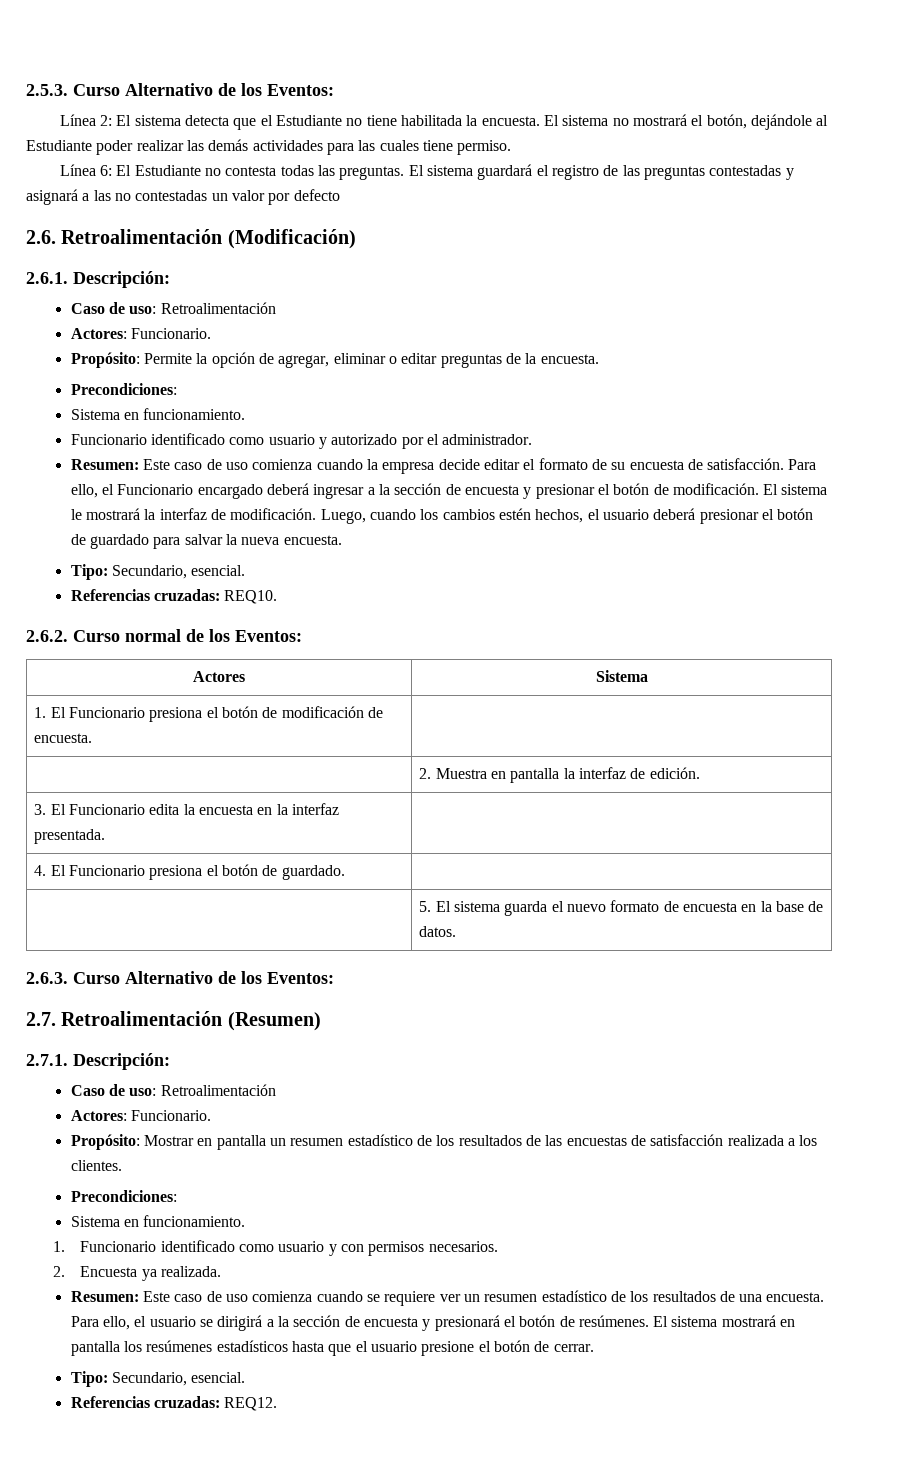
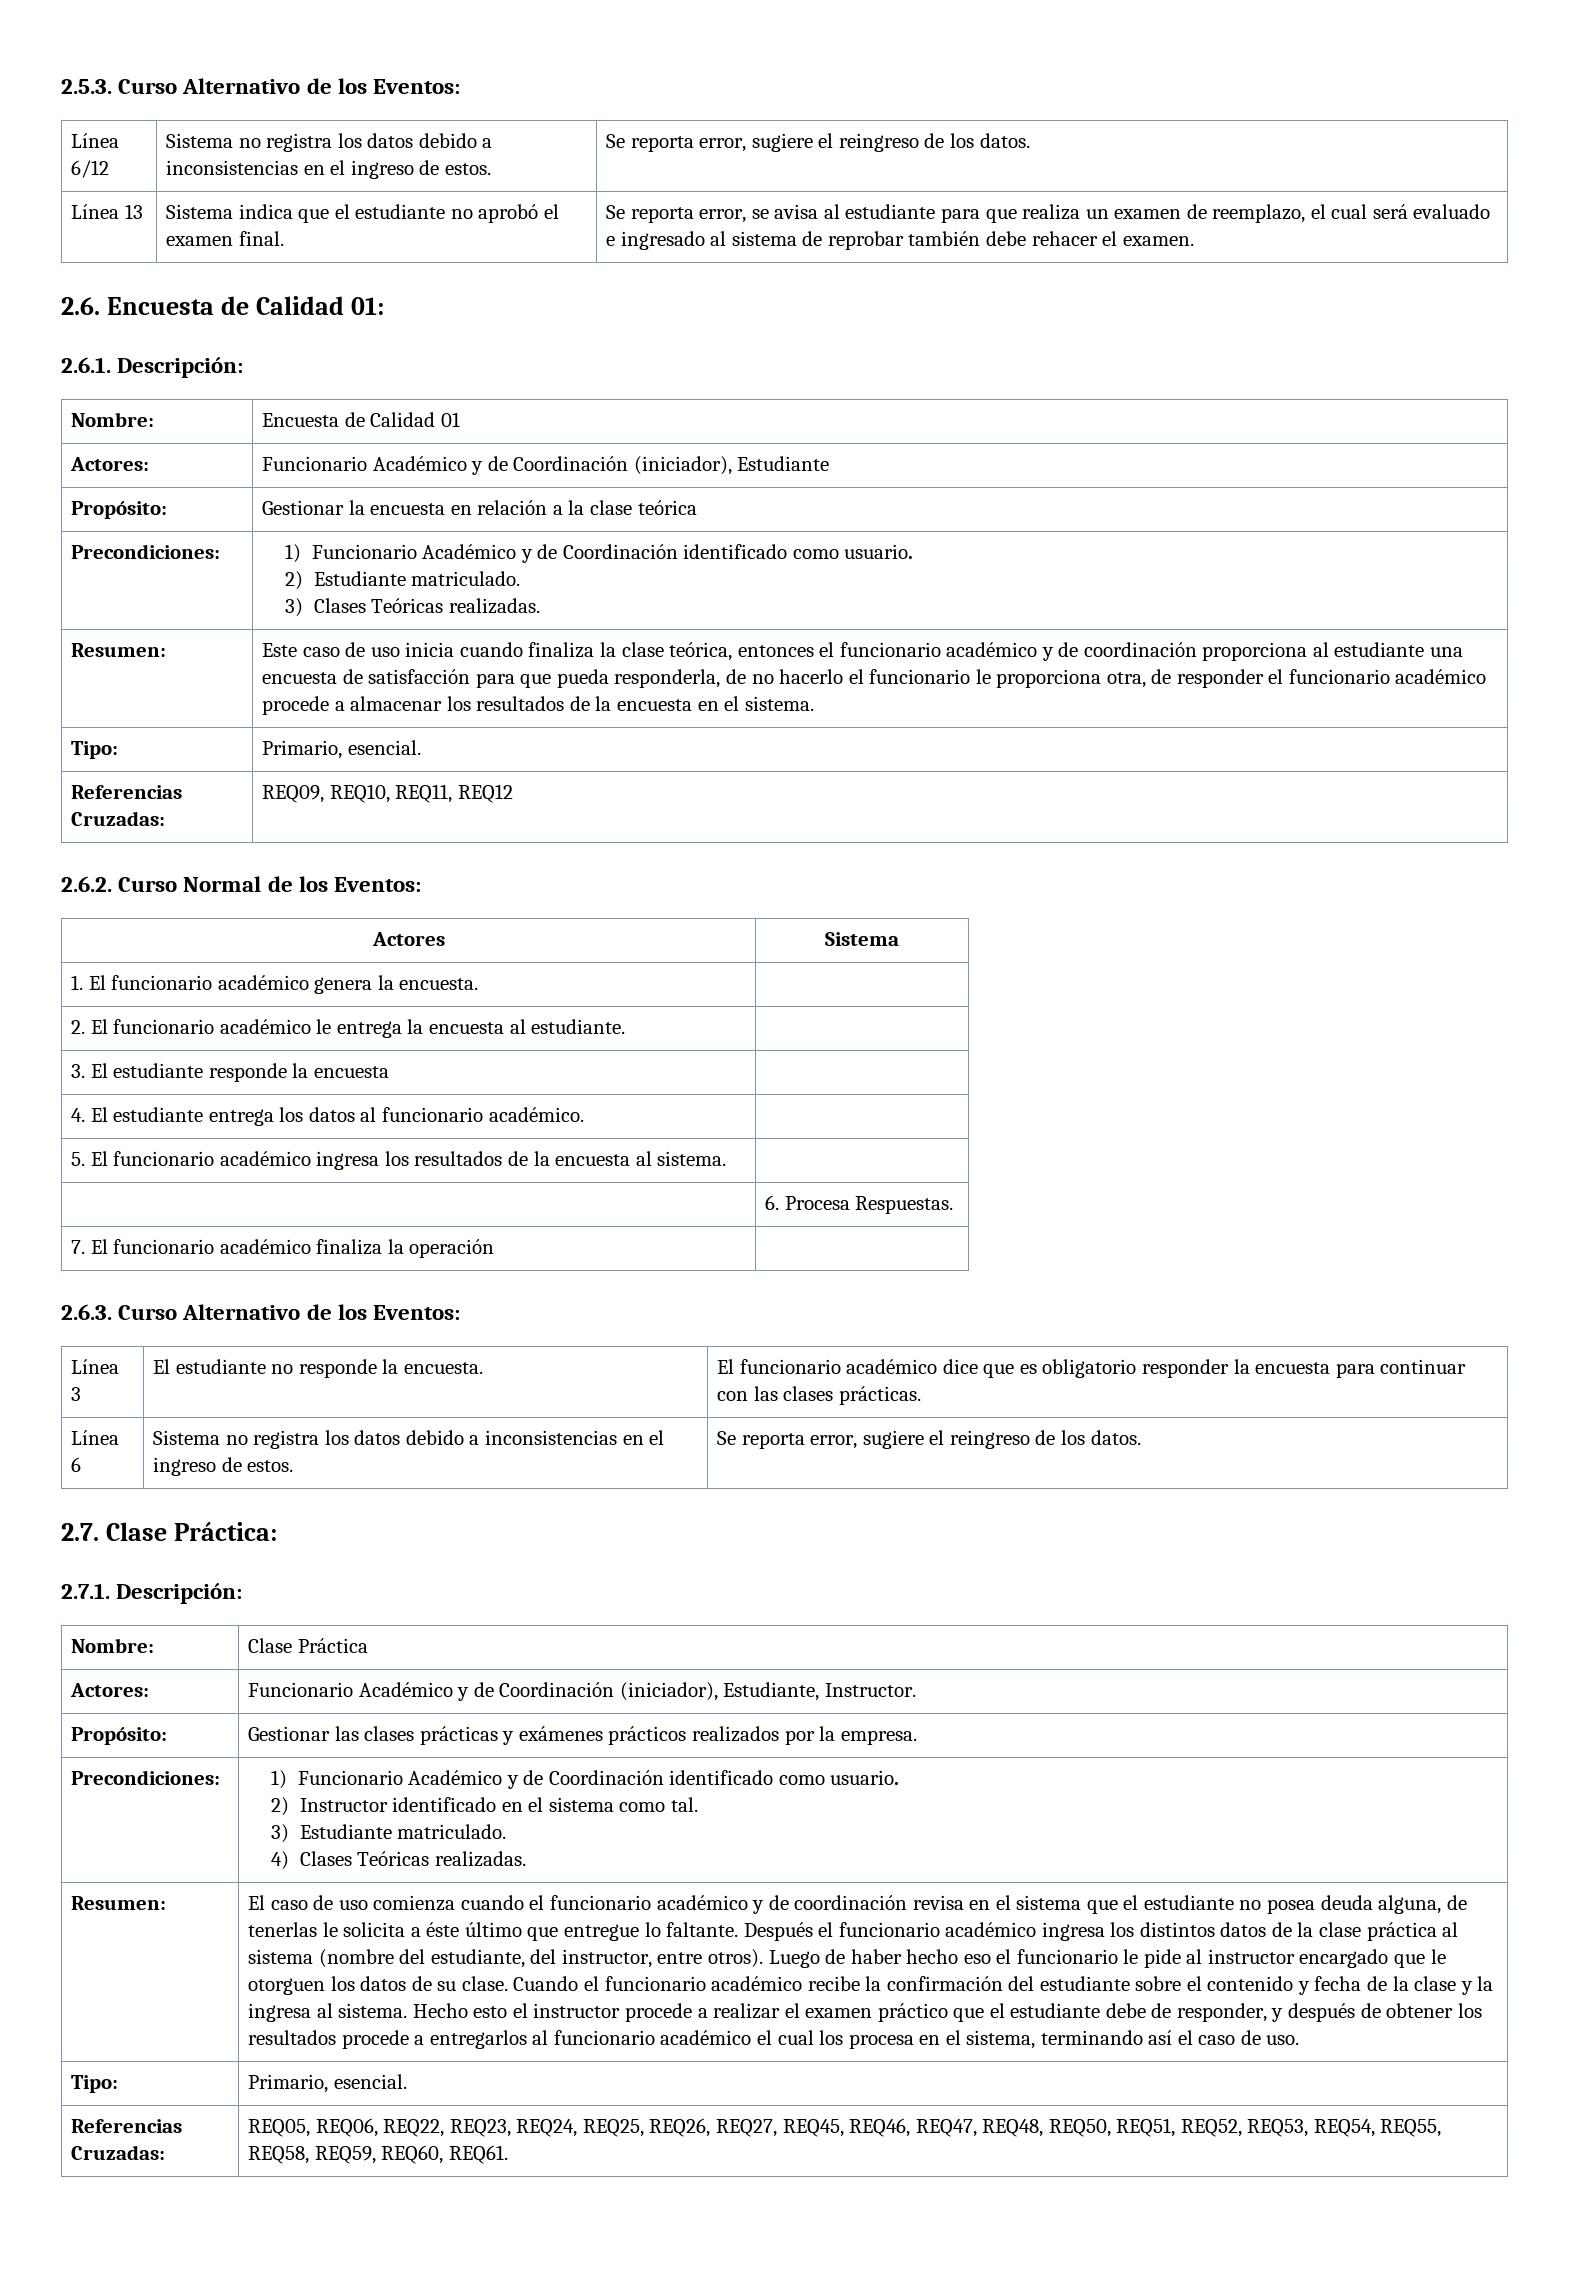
[59,114,829,130] [26,139,512,155] [59,164,794,180] [26,189,340,205] [26,229,356,249] [26,271,170,288] [70,302,276,314] [70,328,212,339] [70,352,599,368] [70,383,177,395] [70,408,246,420] [70,433,533,449] [70,458,817,474] [70,483,828,499] [70,508,814,524] [70,534,342,549] [70,564,246,580] [70,589,278,604] // Línea 2: El sistema detecta que el Estudiante no tiene habilitada la encuesta. El sistema no mostrará el botón, dejándole al Estudiante poder realizar las demás actividades para las cuales tiene permiso. // Línea 6: El Estudiante no contesta todas las preguntas. El sistema guardará el registro de las preguntas contestadas y asignará a las no contestadas un valor por defecto // 2.6. Retroalimentación (Modificación) // 2.6.1. Descripción: // Caso de uso: Retroalimentación // Actores: Funcionario. // Propósito: Permite la opción de agregar, eliminar o editar preguntas de la encuesta. // Precondiciones: // Sistema en funcionamiento. // Funcionario identificado como usuario y autorizado por el administrador. // Resumen: Este caso de uso comienza cuando la empresa decide editar el formato de su encuesta de satisfacción. Para ello, el Funcionario encargado deberá ingresar a la sección de encuesta y presionar el botón de modificación. El sistema le mostrará la interfaz de modificación. Luego, cuando los cambios estén hechos, el usuario deberá presionar el botón de guardado para salvar la nueva encuesta. // Tipo: Secundario, esencial. // Referencias cruzadas: REQ10. -> [71,133,120,148] [71,160,110,178] [166,133,493,152] [166,160,491,179] [606,133,1030,152] [71,204,143,219] [166,204,560,223] [166,231,284,246] [606,204,1491,223] [606,231,1194,250] [61,296,384,315] [61,357,244,378] [71,412,155,427] [262,412,460,427] [70,457,150,471] [262,456,830,475] [71,501,168,519] [262,500,697,515] [71,544,221,559] [285,544,914,563] [285,571,521,590] [285,598,540,617] [71,643,167,657] [262,642,1463,661] [262,669,1487,688] [262,696,814,715] [71,741,119,759] [262,740,421,759] [71,785,183,799] [71,811,166,826] [262,784,513,803] // Línea 6/12 | Sistema no registra los datos debido a inconsistencias en el ingreso de estos. | Se reporta error, sugiere el reingreso de los datos. // Línea 13 | Sistema indica que el estudiante no aprobó el examen final. | Se reporta error, se avisa al estudiante para que realiza un examen de reemplazo, el cual será evaluado e ingresado al sistema de reprobar también debe rehacer el examen. // 2.6. Encuesta de Calidad 01: // 2.6.1. Descripción: // Nombre: | Encuesta de Calidad 01 // Actores: | Funcionario Académico y de Coordinación (iniciador), Estudiante // Propósito: | Gestionar la encuesta en relación a la clase teórica // Precondiciones: | 1) Funcionario Académico y de Coordinación identificado como usuario. // 2) Estudiante matriculado. // 3) Clases Teóricas realizadas. // Resumen: | Este caso de uso inicia cuando finaliza la clase teórica, entonces el funcionario académico y de coordinación proporciona al estudiante una encuesta de satisfacción para que pueda responderla, de no hacerlo el funcionario le proporciona otra, de responder el funcionario académico procede a almacenar los resultados de la encuesta en el sistema. // Tipo: | Primario, esencial. // Referencias Cruzadas: | REQ09, REQ10, REQ11, REQ12
[125,629,181,642] normal -> [183,876,262,892] Normal
[69,706,383,722] [34,733,93,743] [419,767,700,783] Funcionario presiona el botón de modificación de encuesta. | // | 2. Muestra en pantalla la interfaz de edición. -> [111,975,479,994] [71,1019,626,1038] funcionario académico genera la encuesta. | // 2. El funcionario académico le entrega la encuesta al estudiante. |
[69,803,339,815] [34,829,106,844] [34,864,345,880] [419,900,824,916] [419,926,457,937] Funcionario edita la encuesta en la interfaz presentada. | // 4. El Funcionario presiona el botón de guardado. | // | 5. El sistema guarda el nuevo formato de encuesta en la base de datos. -> [113,1063,389,1082] [71,1107,584,1126] [71,1151,727,1170] [765,1195,954,1214] [71,1239,495,1258] estudiante responde la encuesta | // 4. El estudiante entrega los datos al funcionario académico. | // 5. El funcionario académico ingresa los resultados de la encuesta al sistema. | // | 6. Procesa Respuestas. // 7. El funcionario académico finaliza la operación |
(334, 978) none -> [71,1359,120,1374] [71,1387,82,1401] [153,1359,483,1378] [717,1359,1467,1378] [717,1386,921,1405] [71,1430,120,1445] [71,1457,82,1472] [153,1430,665,1449] [153,1457,294,1476] [717,1430,1141,1449] // Línea 3 | El estudiante no responde la encuesta. | El funcionario académico dice que es obligatorio responder la encuesta para continuar con las clases prácticas. // Línea 6 | Sistema no registra los datos debido a inconsistencias en el ingreso de estos. | Se reporta error, sugiere el reingreso de los datos.
[61,1011,321,1031] Retroalimentación (Resumen) -> [105,1522,277,1541] Clase Práctica:
[70,1084,276,1096] [70,1110,212,1121] [70,1134,818,1150] [70,1160,122,1171] [70,1190,177,1202] [70,1215,246,1227] [53,1240,498,1256] [53,1266,221,1281] [70,1290,825,1306] [70,1315,796,1331] [70,1340,594,1356] [70,1371,246,1387] [70,1396,278,1411] // Caso de uso: Retroalimentación // Actores: Funcionario. // Propósito: Mostrar en pantalla un resumen estadístico de los resultados de las encuestas de satisfacción realizada a los clientes. // Precondiciones: // Sistema en funcionamiento. // 1. Funcionario identificado como usuario y con permisos necesarios. // 2. Encuesta ya realizada. // Resumen: Este caso de uso comienza cuando se requiere ver un resumen estadístico de los resultados de una encuesta. Para ello, el usuario se dirigirá a la sección de encuesta y presionará el botón de resúmenes. El sistema mostrará en pantalla los resúmenes estadísticos hasta que el usuario presione el botón de cerrar. // Tipo: Secundario, esencial. // Referencias cruzadas: REQ12. -> [71,1638,155,1653] [248,1638,368,1653] [70,1683,150,1697] [248,1682,917,1701] [71,1727,168,1745] [248,1726,917,1745] [71,1770,221,1785] [271,1770,900,1789] [271,1797,698,1816] [271,1824,507,1843] [271,1851,526,1870] [71,1896,167,1910] [248,1895,1467,1914] [248,1922,1459,1941] [248,1949,1446,1968] [248,1976,1494,1995] [248,2003,1482,2022] [248,2030,1300,2049] [71,2075,119,2093] [248,2074,407,2093] [71,2119,183,2133] [71,2145,166,2160] [248,2118,1442,2137] [248,2145,508,2164] // Nombre: | Clase Práctica // Actores: | Funcionario Académico y de Coordinación (iniciador), Estudiante, Instructor. // Propósito: | Gestionar las clases prácticas y exámenes prácticos realizados por la empresa. // Precondiciones: | 1) Funcionario Académico y de Coordinación identificado como usuario. // 2) Instructor identificado en el sistema como tal. // 3) Estudiante matriculado. // 4) Clases Teóricas realizadas. // Resumen: | El caso de uso comienza cuando el funcionario académico y de coordinación revisa en el sistema que el estudiante no posea deuda alguna, de tenerlas le solicita a éste último que entregue lo faltante. Después el funcionario académico ingresa los distintos datos de la clase práctica al sistema (nombre del estudiante, del instructor, entre otros). Luego de haber hecho eso el funcionario le pide al instructor encargado que le otorguen los datos de su clase. Cuando el funcionario académico recibe la confirmación del estudiante sobre el contenido y fecha de la clase y la ingresa al sistema. Hecho esto el instructor procede a realizar el examen práctico que el estudiante debe de responder, y después de obtener los resultados procede a entregarlos al funcionario académico el cual los procesa en el sistema, terminando así el caso de uso. // Tipo: | Primario, esencial. // Referencias Cruzadas: | REQ05, REQ06, REQ22, REQ23, REQ24, REQ25, REQ26, REQ27, REQ45, REQ46, REQ47, REQ48, REQ50, REQ51, REQ52, REQ53, REQ54, REQ55, REQ58, REQ59, REQ60, REQ61.

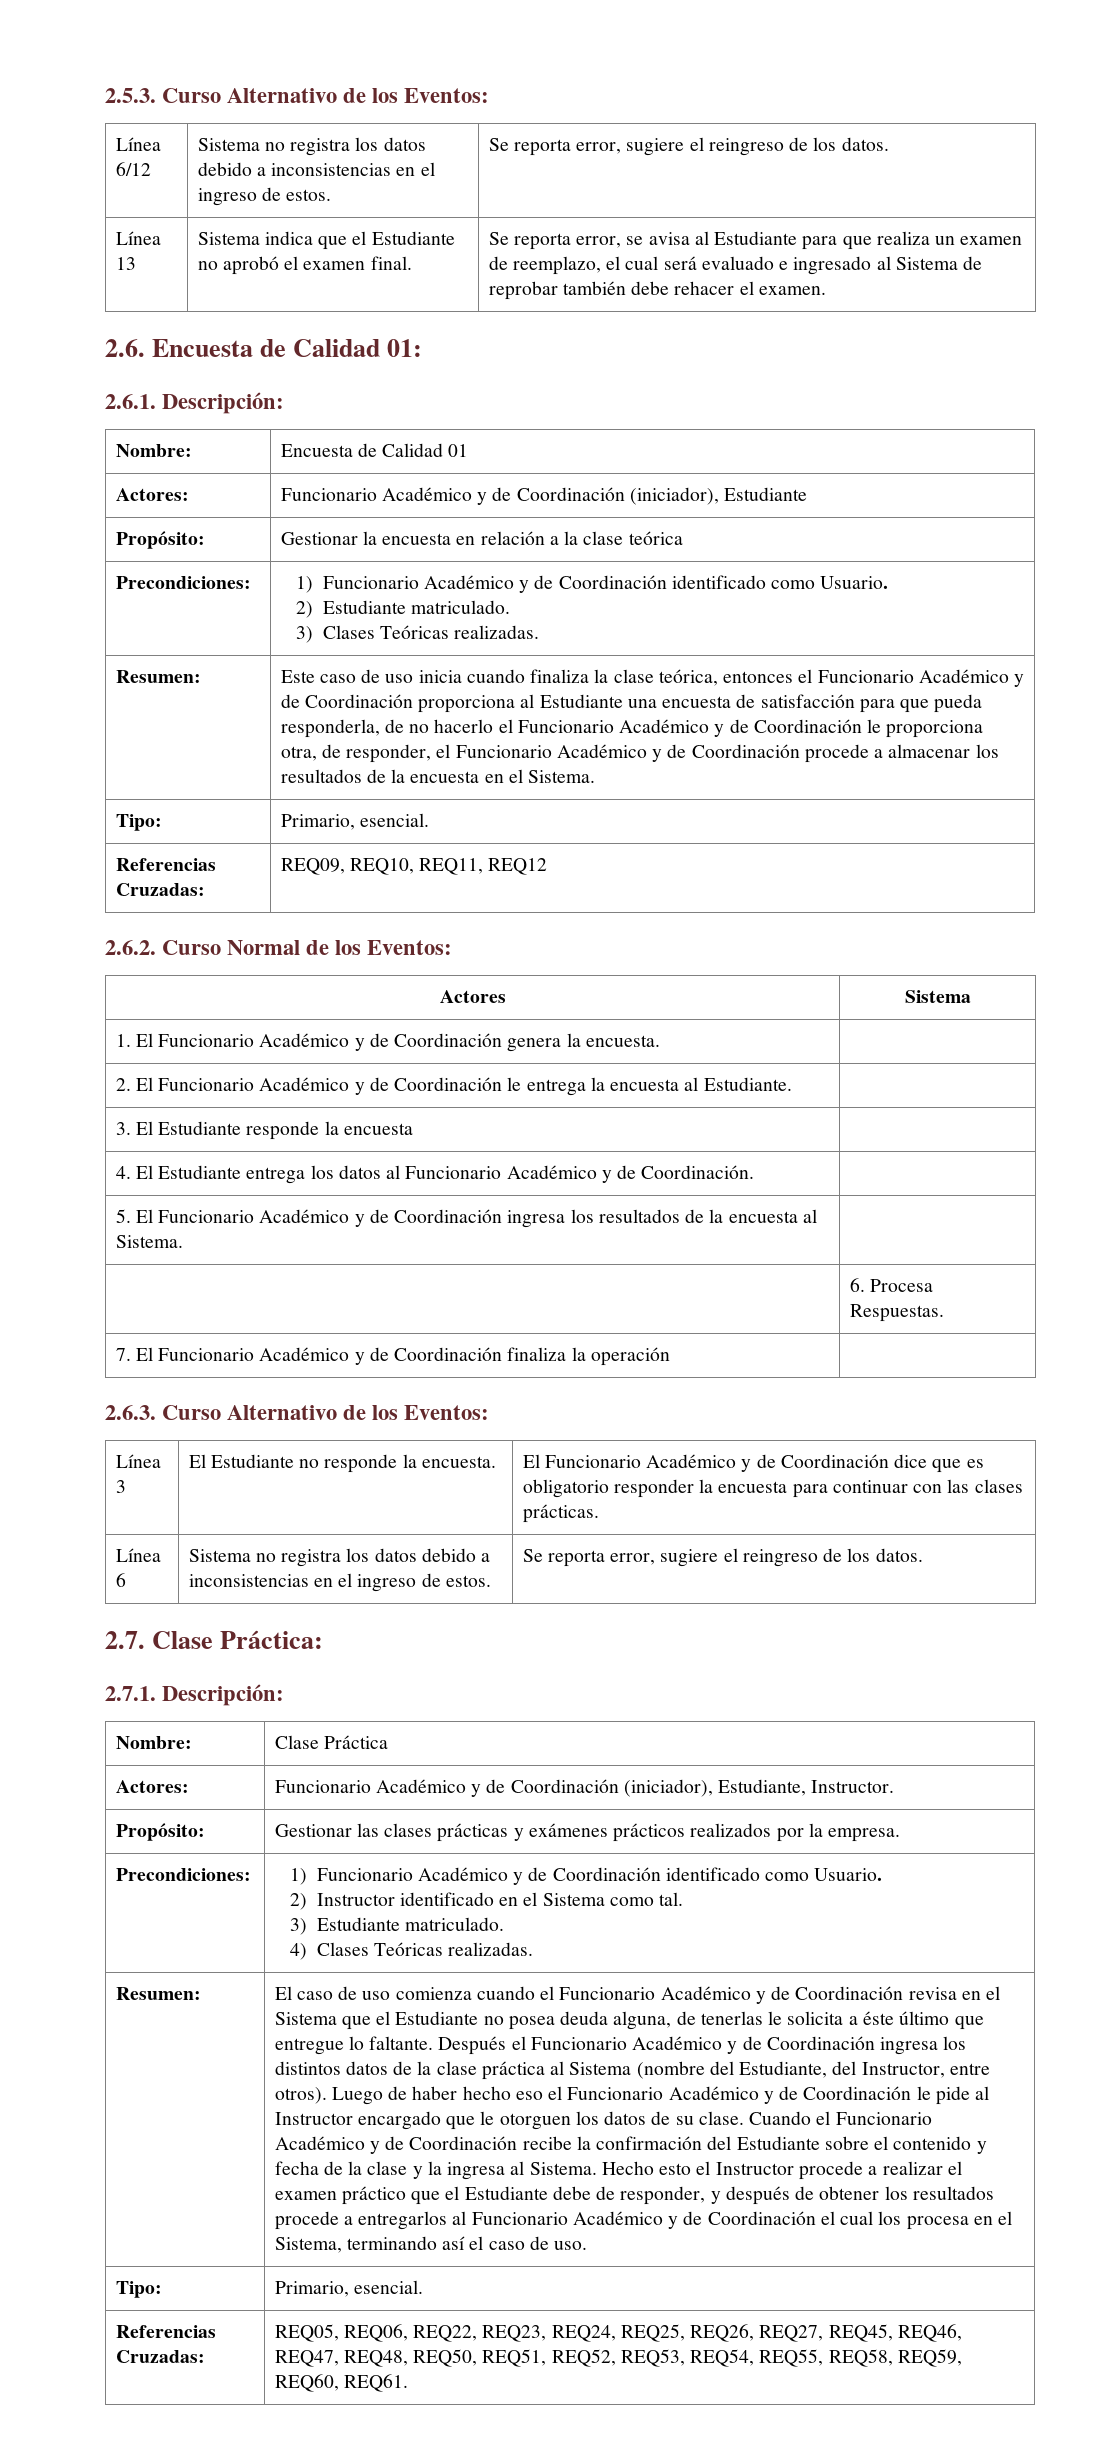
[355,204,446,219] estudiante -> [371,231,455,245] Estudiante
[845,204,936,219] estudiante -> [714,231,798,245] Estudiante
[731,231,797,246] sistema -> [895,257,958,270] Sistema
[844,544,914,559] usuario. -> [820,576,889,589] Usuario.
[839,642,1197,661] funcionario académico y de coordinación -> [817,669,1025,687] [280,694,413,708] Funcionario Académico y de Coordinación
[1334,642,1425,657] estudiante -> [539,694,623,708] Estudiante
[869,669,1487,688] funcionario le proporciona otra, de responder el funcionario académico -> [517,719,984,738] [280,744,800,763] Funcionario Académico y de Coordinación le proporciona otra, de responder, el Funcionario Académico y de Coordinación
[744,696,814,711] sistema. -> [528,770,596,783] Sistema.
[111,975,309,990] funcionario académico -> [158,1033,503,1051] Funcionario Académico y de Coordinación
[113,1019,311,1034] funcionario académico -> [158,1077,503,1095] Funcionario Académico y de Coordinación
[531,1019,626,1034] estudiante. -> [703,1077,792,1091] Estudiante.
[113,1063,204,1078] estudiante -> [158,1121,242,1135] Estudiante
[113,1107,204,1122] estudiante -> [158,1165,242,1179] Estudiante
[382,1107,584,1122] [71,1151,311,1166] funcionario académico. | // 5. El funcionario académico -> [405,1165,755,1183] [115,1209,503,1227] Funcionario Académico y de Coordinación. | // 5. El Funcionario Académico y de Coordinación
[657,1151,727,1166] sistema. -> [115,1235,183,1248] Sistema.
[113,1239,311,1254] funcionario académico -> [158,1347,503,1365] Funcionario Académico y de Coordinación
[175,1359,266,1374] estudiante -> [210,1454,294,1468] Estudiante
[739,1359,938,1374] funcionario académico -> [544,1454,889,1472] Funcionario Académico y de Coordinación
[830,1770,900,1785] usuario. -> [814,1868,883,1881] Usuario.
[548,1797,614,1812] sistema -> [542,1893,605,1906] Sistema
[550,1895,908,1914] funcionario académico y de coordinación -> [559,1986,904,2004] Funcionario Académico y de Coordinación
[1016,1895,1234,1914] sistema que el estudiante -> [274,2011,479,2030] Sistema que el Estudiante
[838,1922,1037,1937] funcionario académico -> [530,2036,875,2054] Funcionario Académico y de Coordinación
[248,1949,314,1964] sistema -> [569,2062,632,2075] Sistema
[430,1949,652,1968] estudiante, del instructor, -> [739,2061,945,2078] Estudiante, del Instructor,
[1016,1949,1118,1964] funcionario -> [567,2086,912,2104] Funcionario Académico y de Coordinación
[1207,1949,1295,1964] instructor -> [274,2112,353,2125] Instructor
[604,1976,803,1991] funcionario académico -> [835,2112,932,2125] [274,2136,518,2154] Funcionario Académico y de Coordinación
[1039,1976,1130,1991] estudiante -> [736,2136,820,2150] Estudiante
[338,2003,408,2018] sistema. -> [529,2162,597,2175] Sistema.
[533,2003,621,2018] instructor -> [715,2162,794,2175] Instructor
[1010,2003,1101,2018] estudiante -> [464,2186,548,2200] Estudiante
[553,2030,752,2045] funcionario académico -> [471,2211,816,2229] Funcionario Académico y de Coordinación
[966,2030,1036,2049] sistema, -> [274,2237,342,2253] Sistema,

